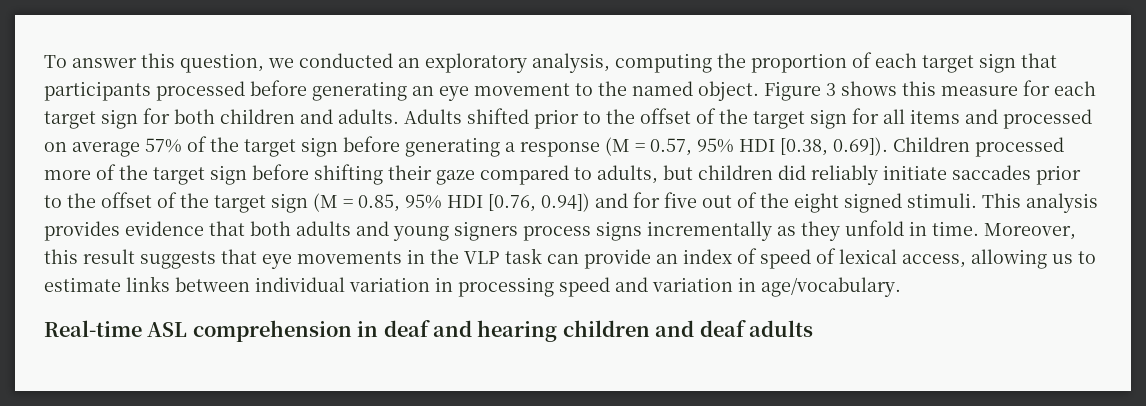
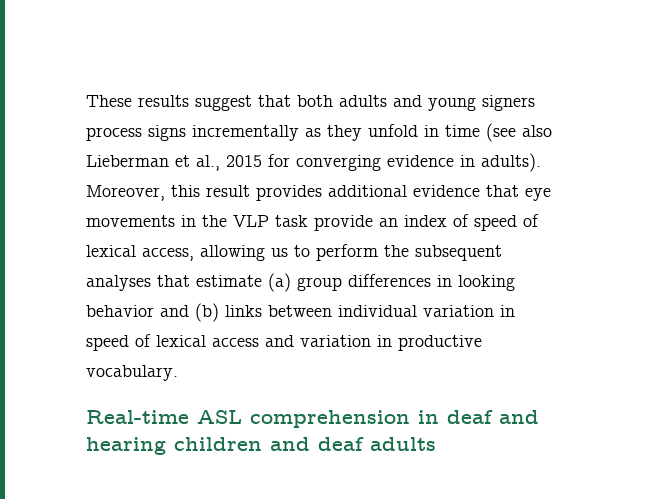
[44,52,1057,73] [44,80,1096,101] [44,108,1092,129] [44,136,1064,157] [44,164,1081,185] [44,192,1098,213] [44,221,204,241] To answer this question, we conducted an exploratory analysis, computing the proportion of each target sign that participants processed before generating an eye movement to the named object. Figure 3 shows this measure for each target sign for both children and adults. Adults shifted prior to the offset of the target sign for all items and processed on average 57% of the target sign before generating a response (M = 0.57, 95% HDI [0.38, 0.69]). Children processed more of the target sign before shifting their gaze compared to adults, but children did reliably initiate saccades prior to the offset of the target sign (M = 0.85, 95% HDI [0.76, 0.94]) and for five out of the eight signed stimuli. This analysis provides evidence -> [86,95,252,111] These results suggest
[932,221,1076,240] [44,249,216,269] time. Moreover, this result suggests -> [445,123,552,142] [86,153,541,172] [86,185,480,201] time (see also Lieberman et al., 2015 for converging evidence in adults). Moreover, this result provides additional evidence
[547,254,579,264] can -> (308, 221) none
[44,277,121,292] estimate -> [316,244,502,261] [86,273,515,292] [86,303,219,322] perform the subsequent analyses that estimate (a) group differences in looking behavior and (b)
[458,277,610,297] processing speed -> [86,334,259,351] speed of lexical access
[761,277,901,297] age/vocabulary. -> [398,335,482,351] [86,365,178,381] productive vocabulary.

